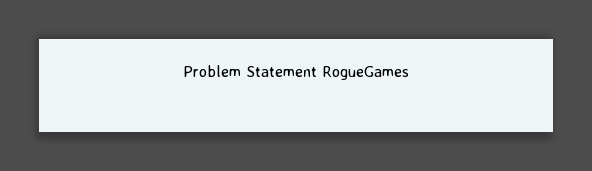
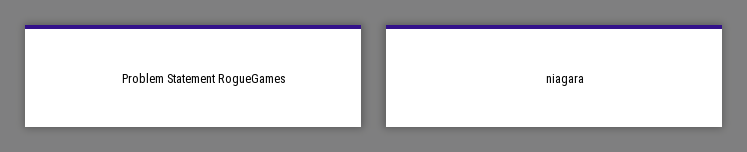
(409, 73) none -> [546,74,584,86] // niagara

